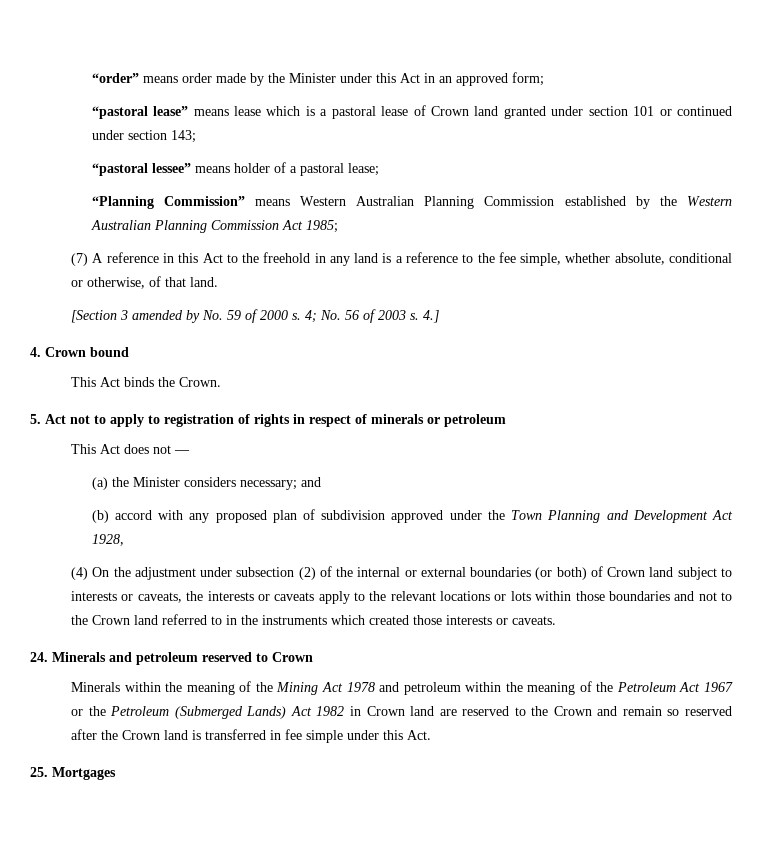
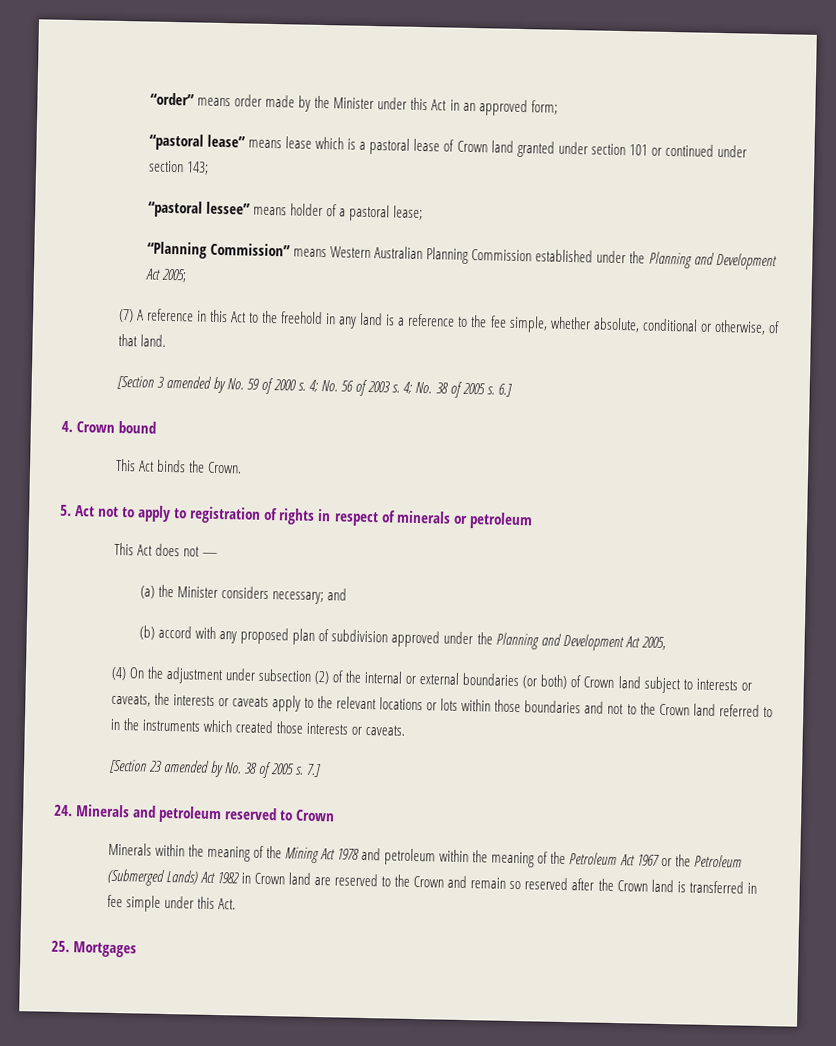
[635,196,733,209] [90,220,338,233] by the Western Australian Planning Commission Act 1985; -> [596,250,777,271] [144,268,188,283] under the Planning and Development Act 2005;
[423,310,440,323] 4.] -> [403,381,512,398] 4; No. 38 of 2005 s. 6.]
[511,510,733,523] [91,534,124,546] Town Planning and Development Act 1928, -> [495,632,666,652] Planning and Development Act 2005,
(557, 620) none -> [108,758,322,779] // [Section 23 amended by No. 38 of 2005 s. 7.]

